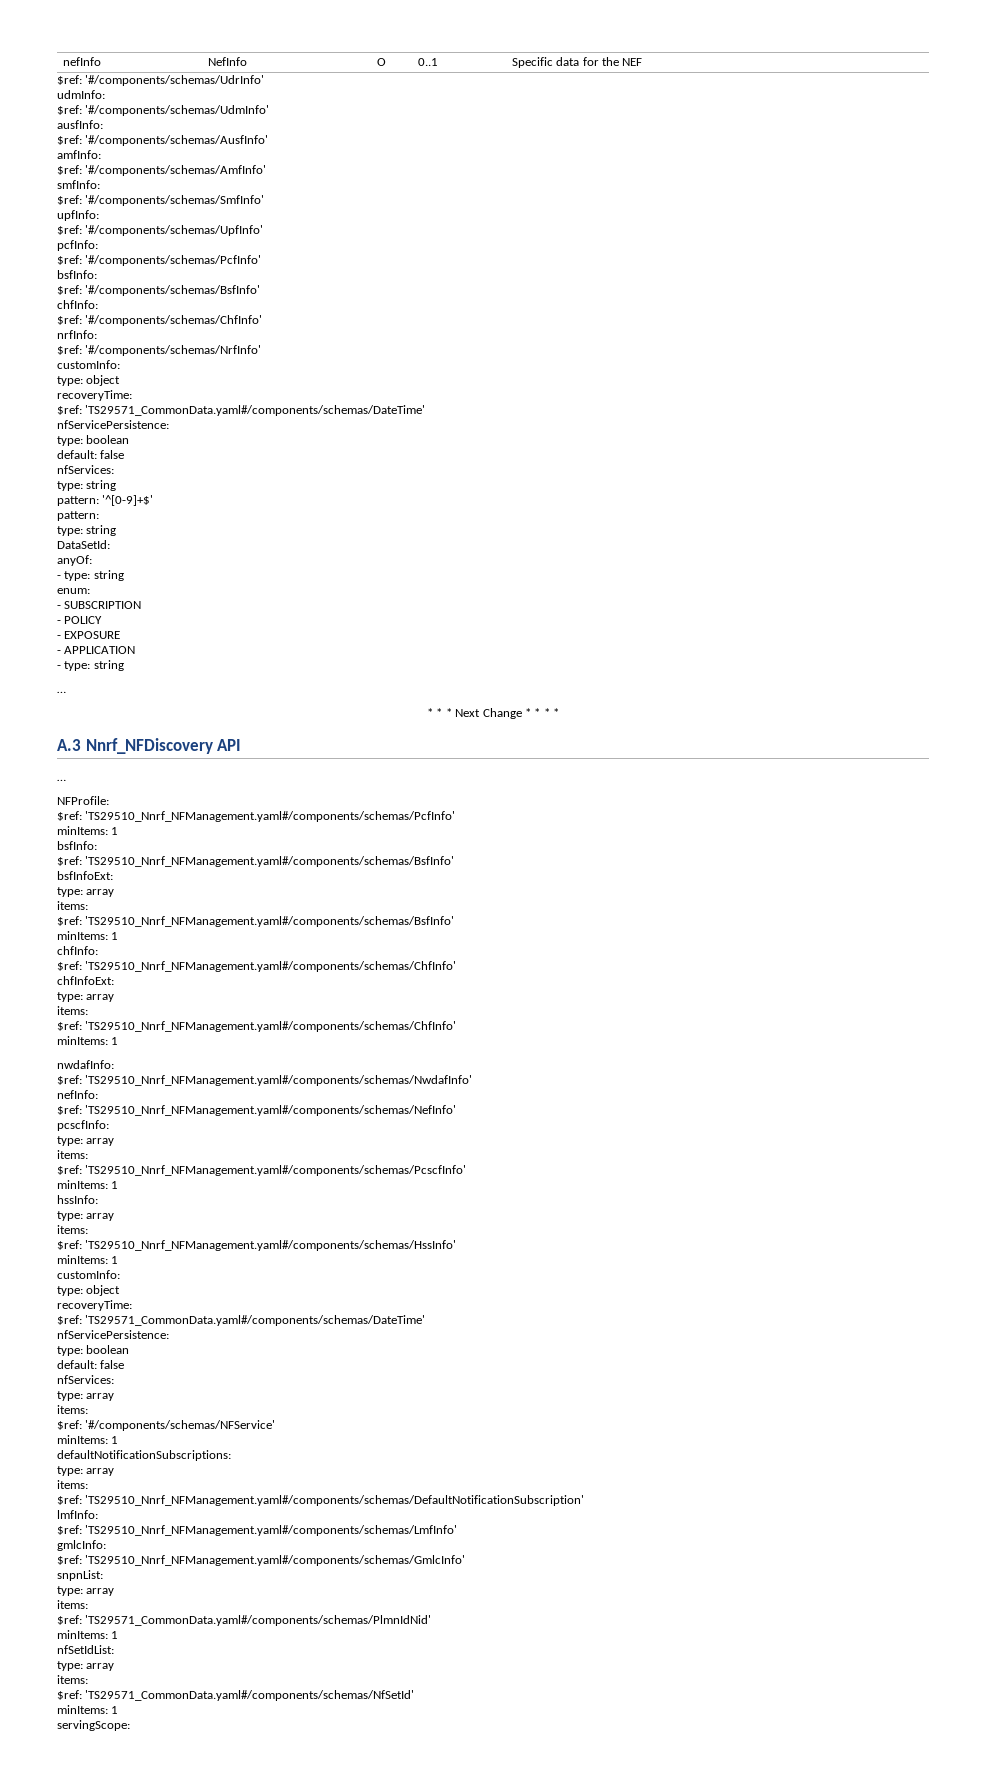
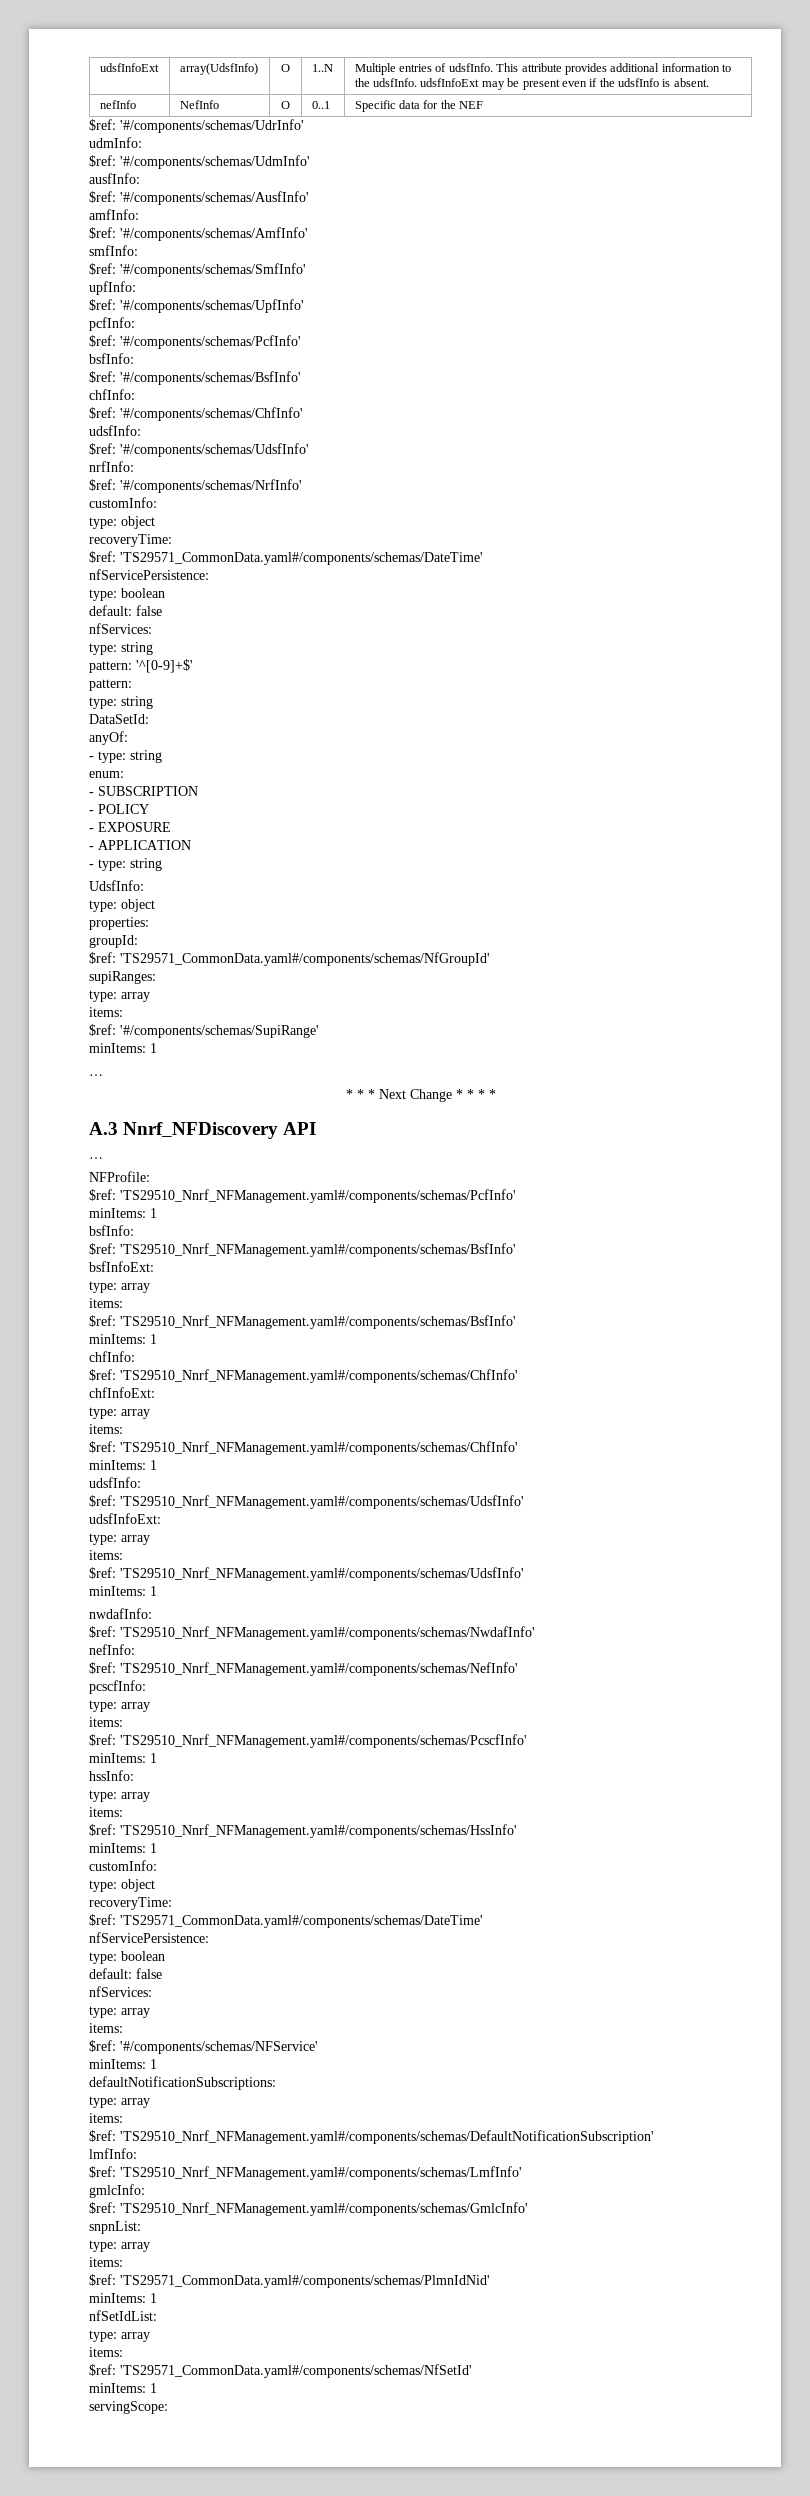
(62, 61) none -> [99,63,159,72] [179,63,258,75] [281,64,290,72] [311,64,333,72] [354,63,732,75] [354,78,709,90] udsfInfoExt | array(UdsfInfo) | O | 1..N | Multiple entries of udsfInfo. This attribute provides additional information to the udsfInfo. udsfInfoExt may be present even if the udsfInfo is absent. //
(263, 320) none -> [89,425,141,436] [89,443,309,457] // udsfInfo: // $ref: '#/components/schemas/UdsfInfo'
(124, 665) none -> [89,880,144,891] [89,899,155,912] [89,917,149,930] [89,935,138,948] [89,952,490,966] [89,971,156,984] [89,990,150,1002] [89,1007,123,1017] [89,1024,319,1038] [89,1043,157,1053] // UdsfInfo: // type: object // properties: // groupId: // $ref: 'TS29571_CommonData.yaml#/components/schemas/NfGroupId' // supiRanges: // type: array // items: // $ref: '#/components/schemas/SupiRange' // minItems: 1
(119, 1041) none -> [89,1477,141,1488] [89,1495,524,1509] [89,1513,161,1524] [89,1533,150,1545] [89,1550,123,1560] [89,1567,524,1581] [89,1586,157,1596] // udsfInfo: // $ref: 'TS29510_Nnrf_NFManagement.yaml#/components/schemas/UdsfInfo' // udsfInfoExt: // type: array // items: // $ref: 'TS29510_Nnrf_NFManagement.yaml#/components/schemas/UdsfInfo' // minItems: 1

